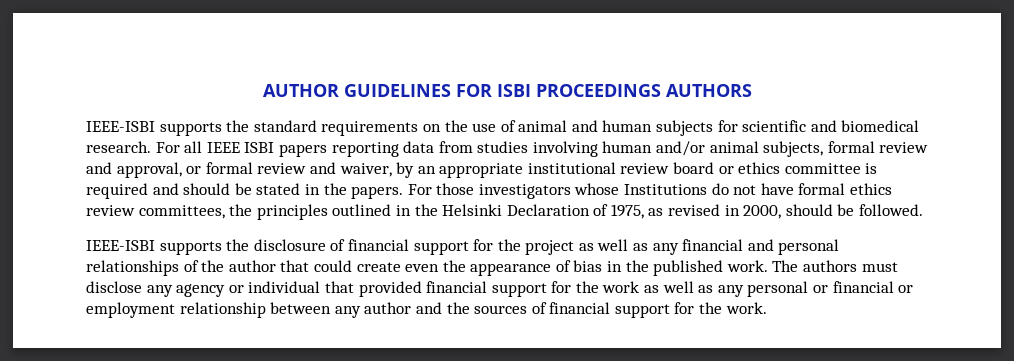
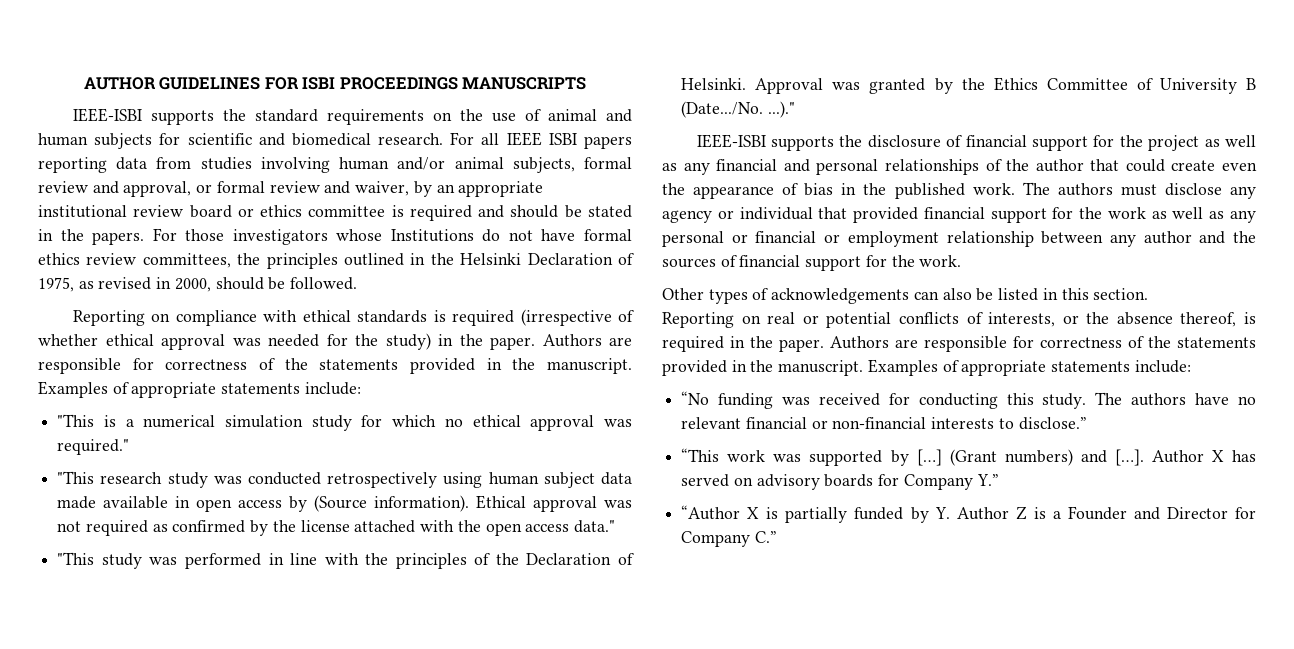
[665,84,752,97] AUTHORS -> [462,77,587,90] MANUSCRIPTS
(924, 210) none -> [72,309,634,326] [38,333,632,350] [38,358,632,374] [38,381,361,398] [57,414,632,431] [57,439,130,455] [57,471,633,488] [57,495,633,512] [57,520,615,536] [57,552,634,569] [681,77,1256,94] [681,101,795,118] // Reporting on compliance with ethical standards is required (irrespective of whether ethical approval was needed for the study) in the paper. Authors are responsible for correctness of the statements provided in the manuscript. Examples of appropriate statements include: // "This is a numerical simulation study for which no ethical approval was required." // "This research study was conducted retrospectively using human subject data made available in open access by (Source information). Ethical approval was not required as confirmed by the license attached with the open access data." // "This study was performed in line with the principles of the Declaration of Helsinki. Approval was granted by the Ethics Committee of University B (Date.../No. ...)."
(767, 308) none -> [662,288,1149,304] [662,312,1256,328] [662,336,1256,352] [662,359,1191,376] [681,391,1256,409] [681,417,1087,430] [681,448,1256,466] [681,474,999,490] [681,505,1256,523] [681,531,777,547] // Other types of acknowledgements can also be listed in this section. // Reporting on real or potential conflicts of interests, or the absence thereof, is required in the paper. Authors are responsible for correctness of the statements provided in the manuscript. Examples of appropriate statements include: // “No funding was received for conducting this study. The authors have no relevant financial or non-financial interests to disclose.” // “This work was supported by […] (Grant numbers) and […]. Author X has served on advisory boards for Company Y.” // “Author X is partially funded by Y. Author Z is a Founder and Director for Company C.”

